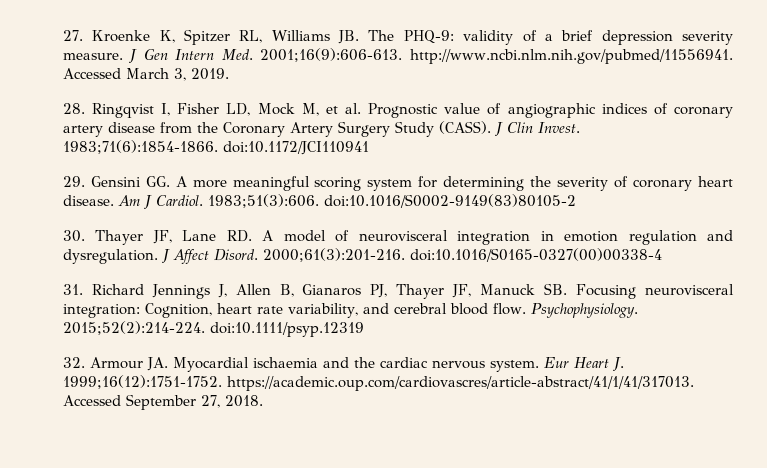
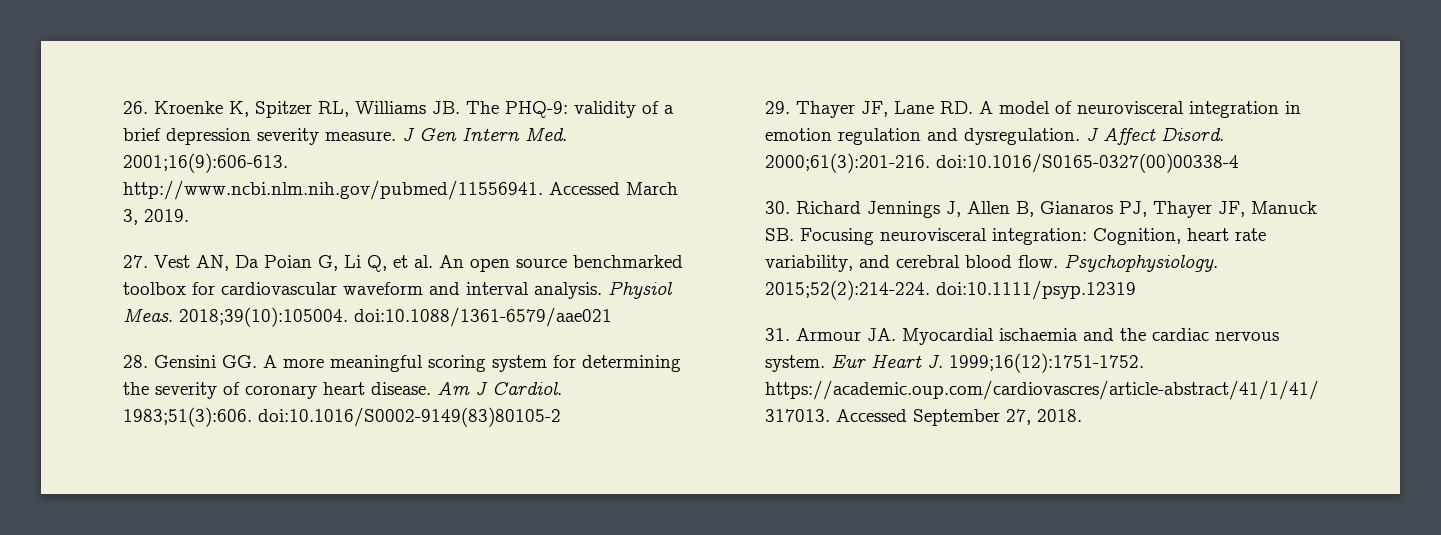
[62,30,83,41] 27. -> [122,101,148,114] 26.
[62,103,733,118] [62,121,580,137] [62,140,369,155] [62,176,85,187] 28. Ringqvist I, Fisher LD, Mock M, et al. Prognostic value of angiographic indices of coronary artery disease from the Coronary Artery Surgery Study (CASS). J Clin Invest. 1983;71(6):1854-1866. doi:10.1172/JCI110941 // 29. -> [122,255,683,272] [122,281,672,299] [122,307,612,327] [122,355,148,368] 27. Vest AN, Da Poian G, Li Q, et al. An open source benchmarked toolbox for cardiovascular waveform and interval analysis. Physiol Meas. 2018;39(10):105004. doi:10.1088/1361-6579/aae021 // 28.
[62,230,85,242] 30. -> [764,101,790,114] 29.
[62,284,83,295] 31. -> [764,201,790,214] 30.
[62,357,85,368] 32. -> [764,328,790,341] 31.

